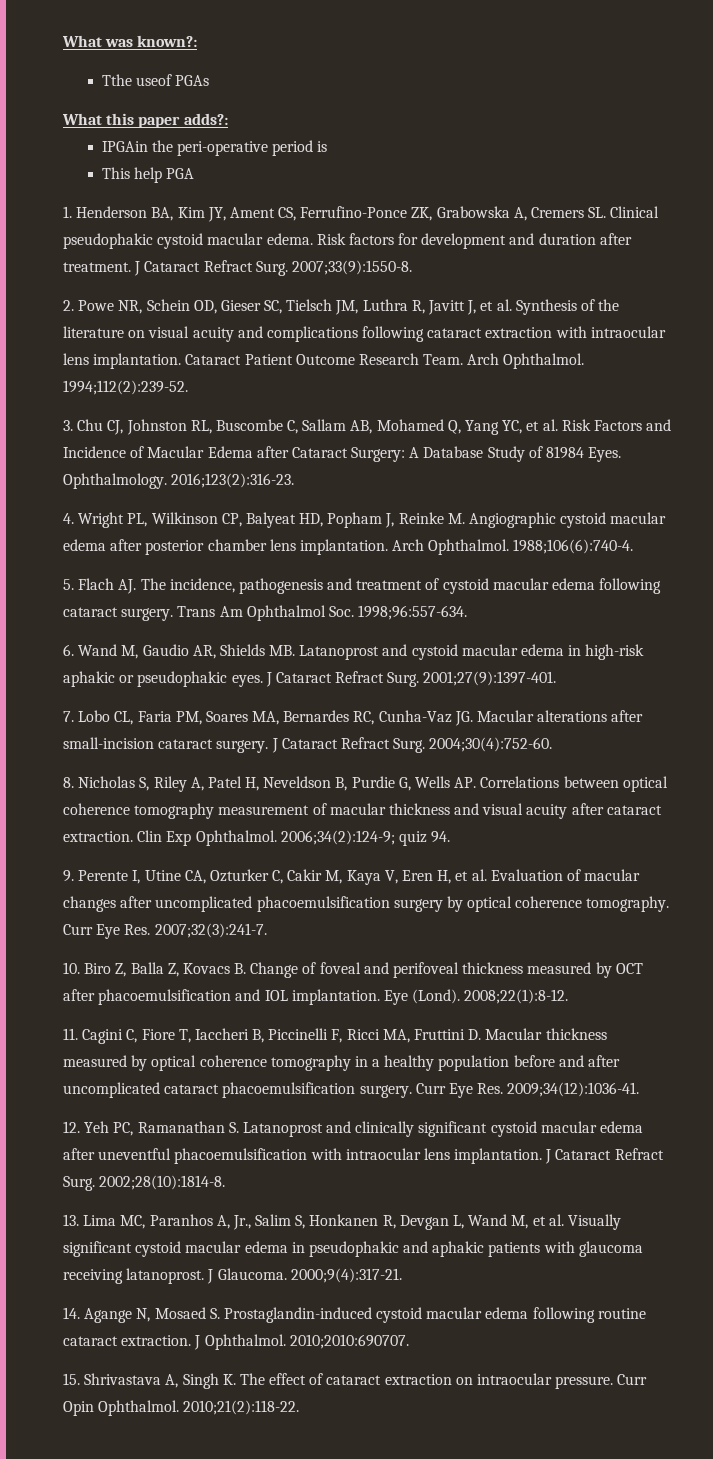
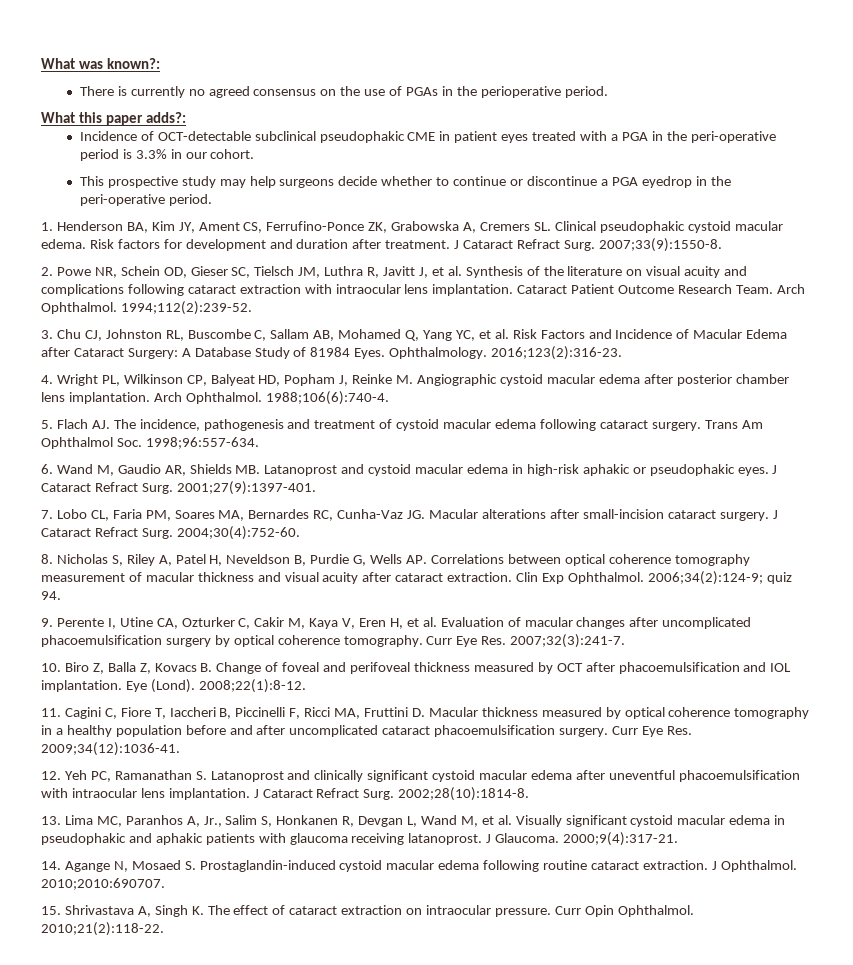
[101,74,209,86] [62,113,228,128] [101,140,328,156] [101,167,194,183] Tthe useof PGAs // What this paper adds?: // IPGAin the peri-operative period is // This help PGA -> [79,86,608,98] [41,112,186,126] [79,131,776,143] [79,149,255,161] [79,176,731,188] [79,194,212,206] There is currently no agreed consensus on the use of PGAs in the perioperative period. // What this paper adds?: // Incidence of OCT-detectable subclinical pseudophakic CME in patient eyes treated with a PGA in the peri-operative period is 3.3% in our cohort. // This prospective study may help surgeons decide whether to continue or discontinue a PGA eyedrop in the peri-operative period.

